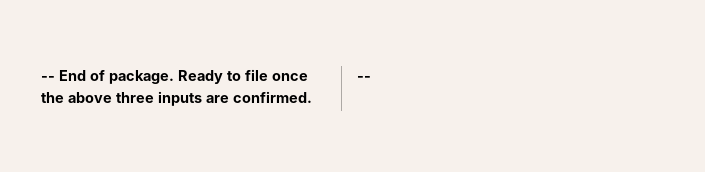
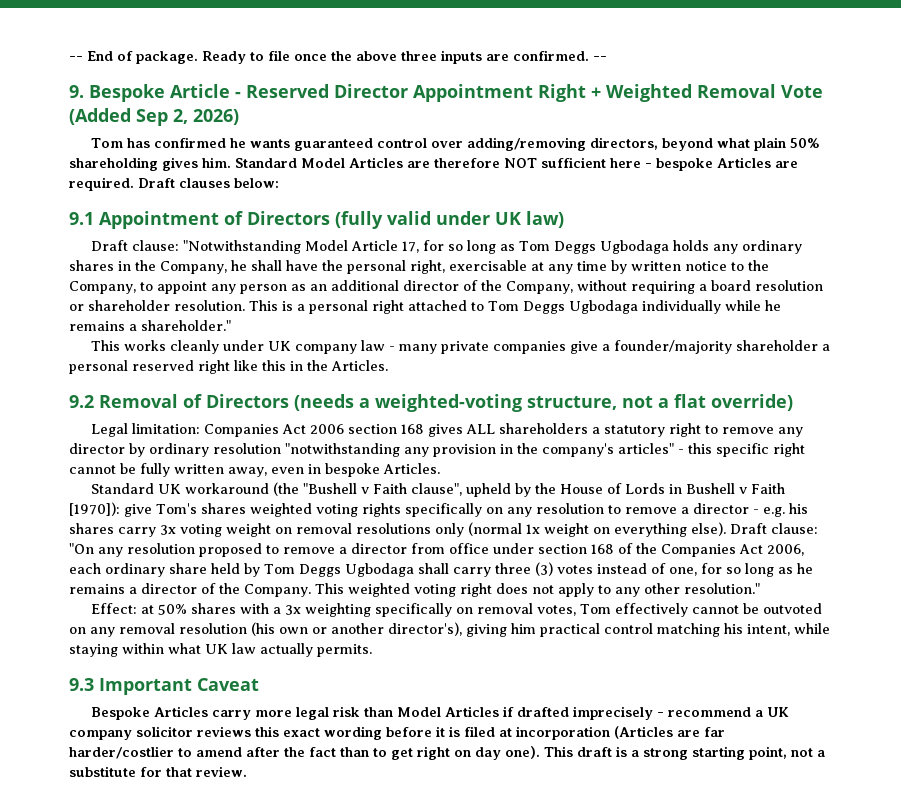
(371, 78) none -> [69,84,823,102] [69,108,239,126] [90,137,820,151] [69,157,798,171] [69,177,279,191] [69,211,564,229] [90,240,802,254] [69,260,769,274] [69,280,823,294] [69,300,781,314] [69,320,231,331] [90,340,830,354] [69,360,388,374] [69,394,793,412] [90,423,803,437] [69,443,805,457] [69,463,440,477] [90,482,785,497] [69,502,808,517] [69,522,818,537] [69,543,804,557] [69,562,813,577] [69,583,760,597] [90,603,822,617] [69,622,830,637] [69,643,372,657] [69,678,259,695] [90,706,789,720] [69,726,725,740] [69,746,825,760] [69,766,247,777] // 9. Bespoke Article - Reserved Director Appointment Right + Weighted Removal Vote (Added Sep 2, 2026) // Tom has confirmed he wants guaranteed control over adding/removing directors, beyond what plain 50% shareholding gives him. Standard Model Articles are therefore NOT sufficient here - bespoke Articles are required. Draft clauses below: // 9.1 Appointment of Directors (fully valid under UK law) // Draft clause: "Notwithstanding Model Article 17, for so long as Tom Deggs Ugbodaga holds any ordinary shares in the Company, he shall have the personal right, exercisable at any time by written notice to the Company, to appoint any person as an additional director of the Company, without requiring a board resolution or shareholder resolution. This is a personal right attached to Tom Deggs Ugbodaga individually while he remains a shareholder." // This works cleanly under UK company law - many private companies give a founder/majority shareholder a personal reserved right like this in the Articles. // 9.2 Removal of Directors (needs a weighted-voting structure, not a flat override) // Legal limitation: Companies Act 2006 section 168 gives ALL shareholders a statutory right to remove any director by ordinary resolution "notwithstanding any provision in the company's articles" - this specific right cannot be fully written away, even in bespoke Articles. // Standard UK workaround (the "Bushell v Faith clause", upheld by the House of Lords in Bushell v Faith [1970]): give Tom's shares weighted voting rights specifically on any resolution to remove a director - e.g. his shares carry 3x voting weight on removal resolutions only (normal 1x weight on everything else). Draft clause: "On any resolution proposed to remove a director from office under section 168 of the Companies Act 2006, each ordinary share held by Tom Deggs Ugbodaga shall carry three (3) votes instead of one, for so long as he remains a director of the Company. This weighted voting right does not apply to any other resolution." // Effect: at 50% shares with a 3x weighting specifically on removal votes, Tom effectively cannot be outvoted on any removal resolution (his own or another director's), giving him practical control matching his intent, while staying within what UK law actually permits. // 9.3 Important Caveat // Bespoke Articles carry more legal risk than Model Articles if drafted imprecisely - recommend a UK company solicitor reviews this exact wording before it is filed at incorporation (Articles are far harder/costlier to amend after the fact than to get right on day one). This draft is a strong starting point, not a substitute for that review.

